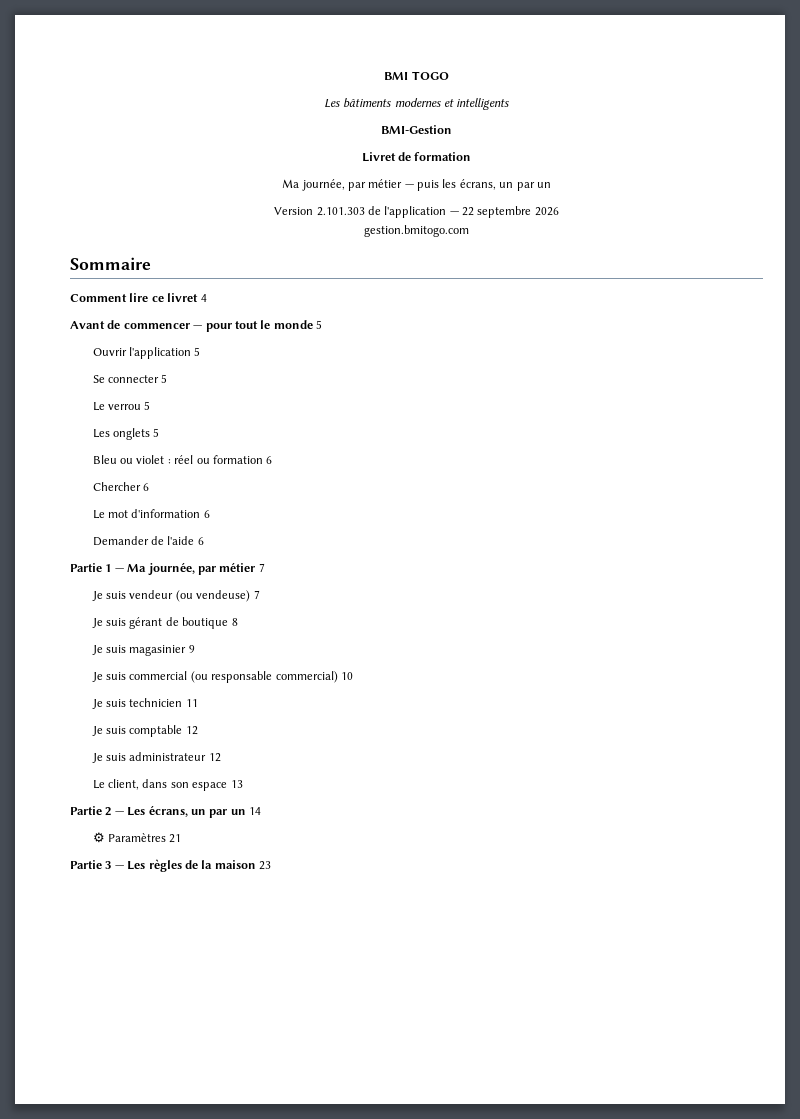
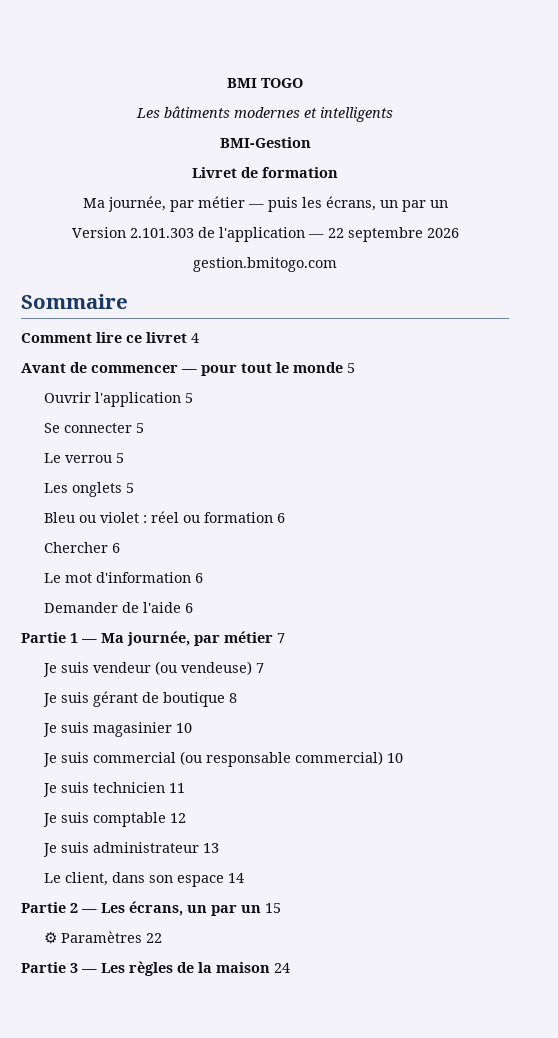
[188,645,195,653] 9 -> [175,723,192,733] 10
[208,753,221,762] 12 -> [202,843,219,853] 13
[230,780,243,788] 13 -> [227,873,244,883] 14
[249,807,261,815] 14 -> [265,903,281,913] 15
[169,834,182,843] 21 -> [145,933,162,943] 22
[259,861,271,870] 23 -> [274,963,290,973] 24

